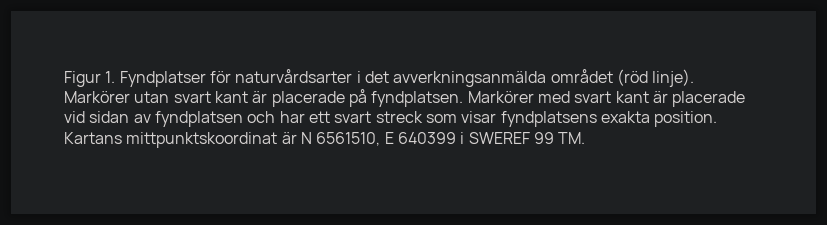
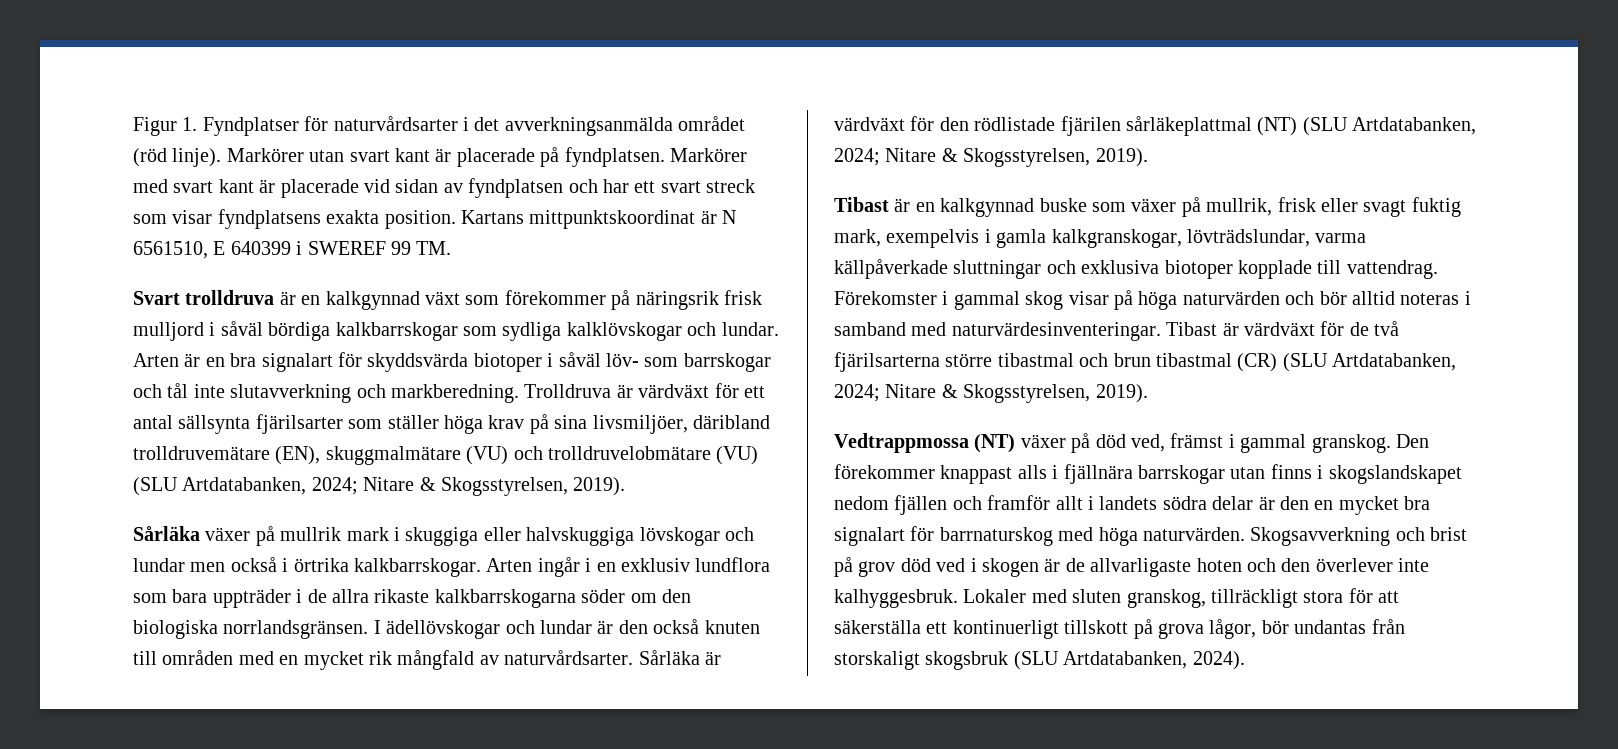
(586, 138) none -> [133,290,762,310] [133,321,779,341] [133,352,771,372] [133,383,765,403] [133,414,770,434] [133,446,759,465] [133,477,626,496] [133,526,754,546] [133,557,771,577] [133,589,691,608] [133,619,760,639] [133,650,721,670] [834,116,1477,136] [834,148,1148,167] [834,197,1461,217] [834,229,1367,248] [834,259,1438,279] [834,290,1471,310] [834,321,1400,341] [834,352,1457,372] [834,384,1148,403] [834,433,1429,453] [834,464,1462,484] [834,495,1431,515] [834,526,1468,546] [834,557,1430,577] [834,588,1400,608] [834,619,1405,639] [834,651,1245,670] // Svart trolldruva är en kalkgynnad växt som förekommer på näringsrik frisk mulljord i såväl bördiga kalkbarrskogar som sydliga kalklövskogar och lundar. Arten är en bra signalart för skyddsvärda biotoper i såväl löv- som barrskogar och tål inte slutavverkning och markberedning. Trolldruva är värdväxt för ett antal sällsynta fjärilsarter som ställer höga krav på sina livsmiljöer, däribland trolldruvemätare (EN), skuggmalmätare (VU) och trolldruvelobmätare (VU) (SLU Artdatabanken, 2024; Nitare & Skogsstyrelsen, 2019). // Sårläka växer på mullrik mark i skuggiga eller halvskuggiga lövskogar och lundar men också i örtrika kalkbarrskogar. Arten ingår i en exklusiv lundflora som bara uppträder i de allra rikaste kalkbarrskogarna söder om den biologiska norrlandsgränsen. I ädellövskogar och lundar är den också knuten till områden med en mycket rik mångfald av naturvårdsarter. Sårläka är värdväxt för den rödlistade fjärilen sårläkeplattmal (NT) (SLU Artdatabanken, 2024; Nitare & Skogsstyrelsen, 2019). // Tibast är en kalkgynnad buske som växer på mullrik, frisk eller svagt fuktig mark, exempelvis i gamla kalkgranskogar, lövträdslundar, varma källpåverkade sluttningar och exklusiva biotoper kopplade till vattendrag. Förekomster i gammal skog visar på höga naturvärden och bör alltid noteras i samband med naturvärdesinventeringar. Tibast är värdväxt för de två fjärilsarterna större tibastmal och brun tibastmal (CR) (SLU Artdatabanken, 2024; Nitare & Skogsstyrelsen, 2019). // Vedtrappmossa (NT) växer på död ved, främst i gammal granskog. Den förekommer knappast alls i fjällnära barrskogar utan finns i skogslandskapet nedom fjällen och framför allt i landets södra delar är den en mycket bra signalart för barrnaturskog med höga naturvärden. Skogsavverkning och brist på grov död ved i skogen är de allvarligaste hoten och den överlever inte kalhyggesbruk. Lokaler med sluten granskog, tillräckligt stora för att säkerställa ett kontinuerligt tillskott på grova lågor, bör undantas från storskaligt skogsbruk (SLU Artdatabanken, 2024).

